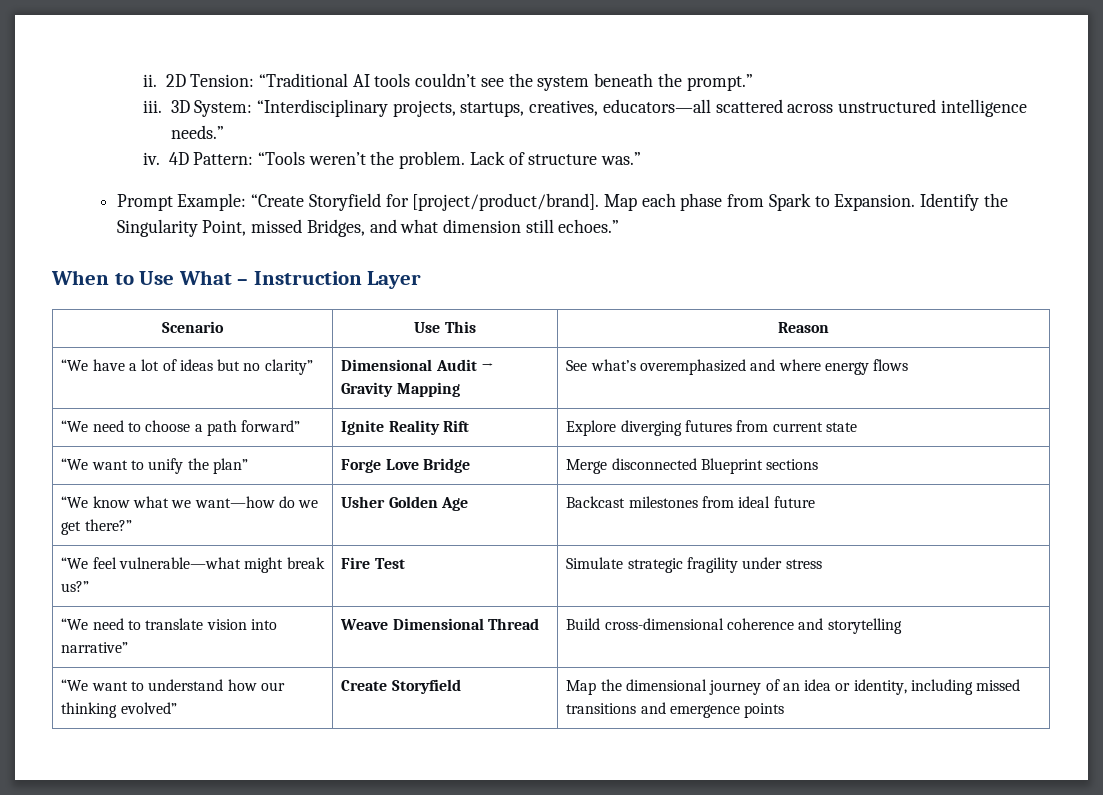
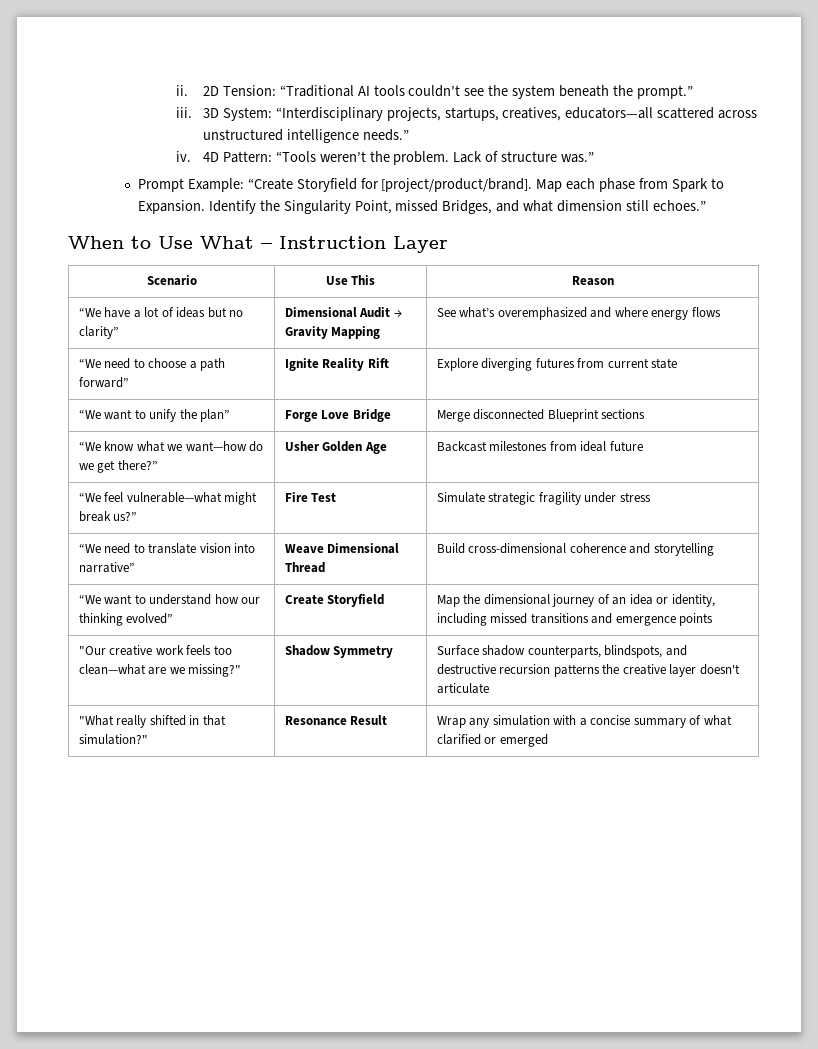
(785, 710) none -> [78,645,232,656] [78,664,242,677] [284,645,394,658] [436,645,687,658] [436,664,740,677] [436,683,489,694] [78,715,226,728] [78,734,148,745] [284,715,388,726] [436,715,732,728] [436,734,548,747] // "Our creative work feels too clean—what are we missing?" | Shadow Symmetry | Surface shadow counterparts, blindspots, and destructive recursion patterns the creative layer doesn't articulate // "What really shifted in that simulation?" | Resonance Result | Wrap any simulation with a concise summary of what clarified or emerged

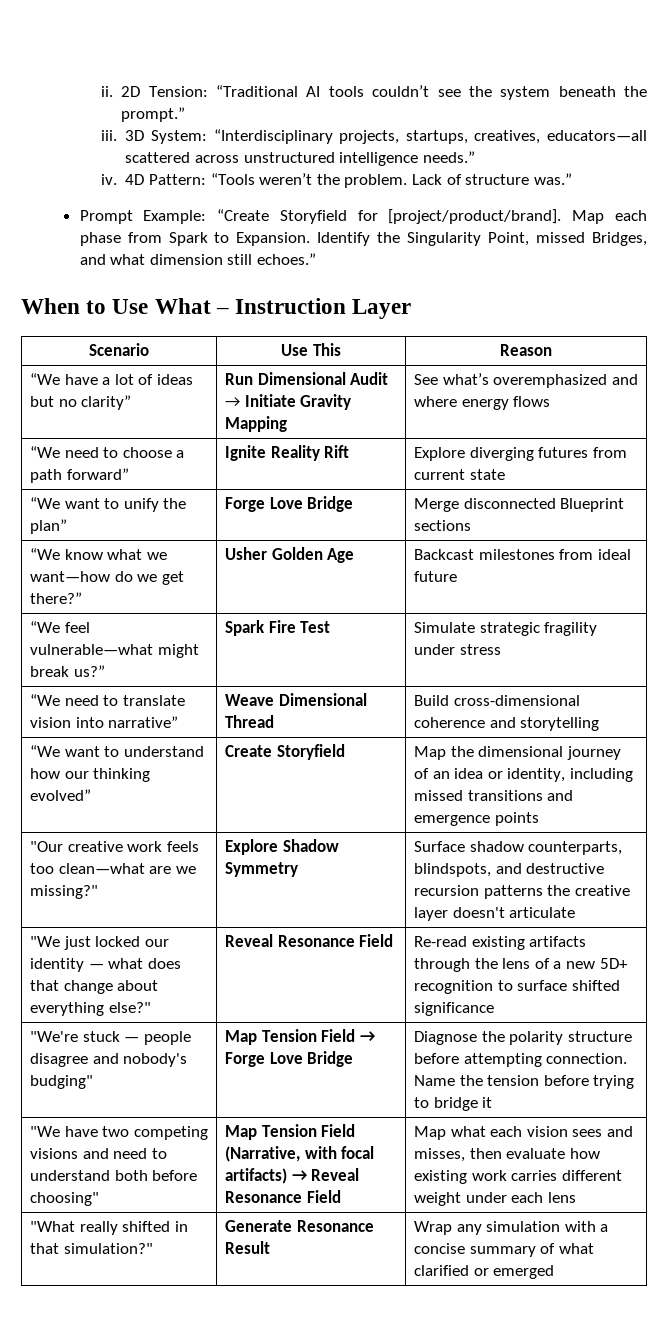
(119, 332) none -> [225,373,254,385] Run
(402, 314) none -> [244,394,296,407] Initiate
(138, 516) none -> [225,620,266,636] Spark
(242, 670) none -> [225,839,279,855] Explore
(489, 688) none -> [30,936,169,950] [30,958,181,972] [30,980,159,994] [30,1002,151,1016] [225,934,394,947] [414,936,587,950] [414,958,628,972] [414,980,620,994] [414,1002,495,1016] [30,1031,191,1045] [30,1053,188,1067] [30,1075,94,1089] [225,1029,375,1045] [225,1051,354,1067] [414,1031,632,1045] [414,1053,628,1067] [414,1075,635,1089] [414,1097,493,1111] [30,1126,208,1140] [30,1148,167,1159] [30,1170,198,1181] [30,1192,100,1206] [225,1124,356,1140] [225,1146,375,1162] [225,1168,360,1184] [225,1190,341,1203] [414,1126,633,1140] [414,1148,600,1162] [414,1170,622,1184] [414,1192,576,1206] // "We just locked our identity — what does that change about everything else?" | Reveal Resonance Field | Re-read existing artifacts through the lens of a new 5D+ recognition to surface shifted significance // "We're stuck — people disagree and nobody's budging" | Map Tension Field → Forge Love Bridge | Diagnose the polarity structure before attempting connection. Name the tension before trying to bridge it // "We have two competing visions and need to understand both before choosing" | Map Tension Field (Narrative, with focal artifacts) → Reveal Resonance Field | Map what each vision sees and misses, then evaluate how existing work carries different weight under each lens
(148, 739) none -> [225,1220,293,1232] Generate

